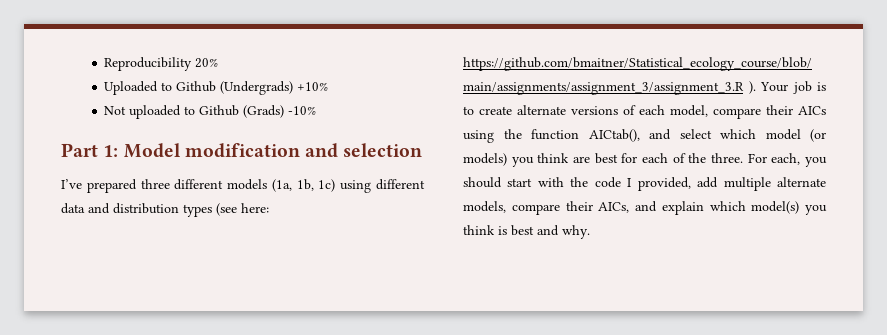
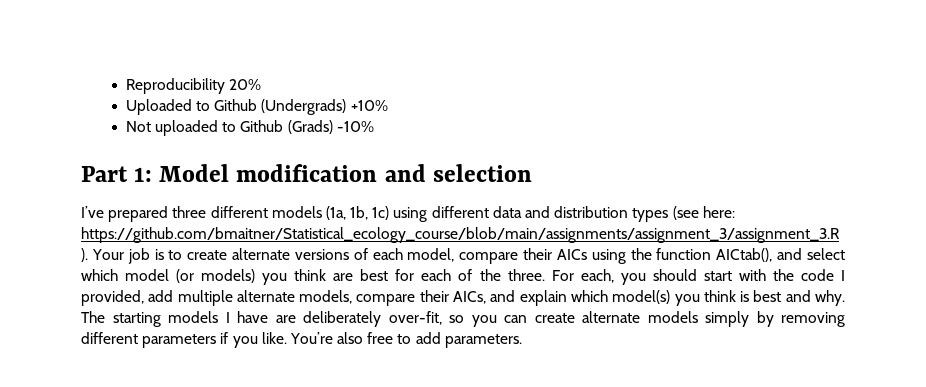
(590, 232) none -> [81,311,845,327] [81,332,522,348] The starting models I have are deliberately over-fit, so you can create alternate models simply by removing different parameters if you like. You’re also free to add parameters.

